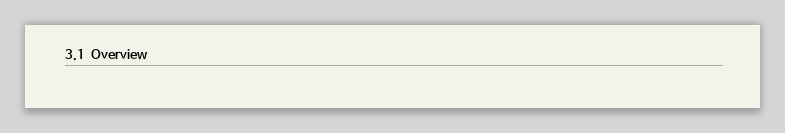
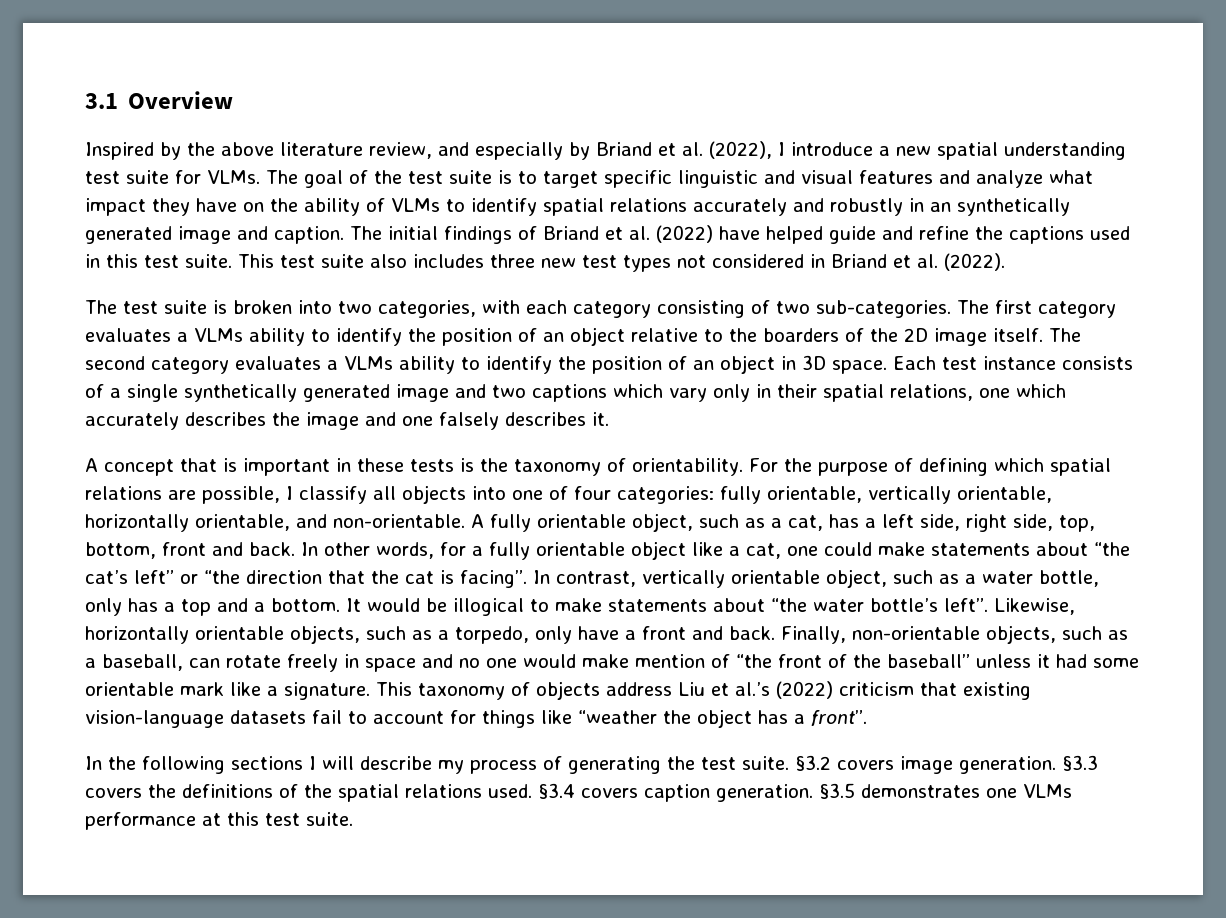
(148, 54) none -> [85,141,1126,160] [85,170,1093,188] [85,198,1070,216] [85,225,1130,244] [85,253,1005,272] [85,300,1116,318] [85,327,1081,346] [85,355,1133,374] [85,384,1066,402] [85,412,609,430] [85,458,1111,476] [85,485,1052,504] [85,513,1095,532] [85,541,1130,560] [85,569,1099,588] [85,598,1075,616] [85,625,1128,644] [85,654,1139,672] [85,681,1031,700] [85,709,867,728] [85,755,1098,774] [85,783,1072,802] [85,812,353,830] // Inspired by the above literature review, and especially by Briand et al. (2022), I introduce a new spatial understanding test suite for VLMs. The goal of the test suite is to target specific linguistic and visual features and analyze what impact they have on the ability of VLMs to identify spatial relations accurately and robustly in an synthetically generated image and caption. The initial findings of Briand et al. (2022) have helped guide and refine the captions used in this test suite. This test suite also includes three new test types not considered in Briand et al. (2022). // The test suite is broken into two categories, with each category consisting of two sub-categories. The first category evaluates a VLMs ability to identify the position of an object relative to the boarders of the 2D image itself. The second category evaluates a VLMs ability to identify the position of an object in 3D space. Each test instance consists of a single synthetically generated image and two captions which vary only in their spatial relations, one which accurately describes the image and one falsely describes it. // A concept that is important in these tests is the taxonomy of orientability. For the purpose of defining which spatial relations are possible, I classify all objects into one of four categories: fully orientable, vertically orientable, horizontally orientable, and non-orientable. A fully orientable object, such as a cat, has a left side, right side, top, bottom, front and back. In other words, for a fully orientable object like a cat, one could make statements about “the cat’s left” or “the direction that the cat is facing”. In contrast, vertically orientable object, such as a water bottle, only has a top and a bottom. It would be illogical to make statements about “the water bottle’s left”. Likewise, horizontally orientable objects, such as a torpedo, only have a front and back. Finally, non-orientable objects, such as a baseball, can rotate freely in space and no one would make mention of “the front of the baseball” unless it had some orientable mark like a signature. This taxonomy of objects address Liu et al.’s (2022) criticism that existing vision-language datasets fail to account for things like “weather the object has a front”. // In the following sections I will describe my process of generating the test suite. §3.2 covers image generation. §3.3 covers the definitions of the spatial relations used. §3.4 covers caption generation. §3.5 demonstrates one VLMs performance at this test suite.

